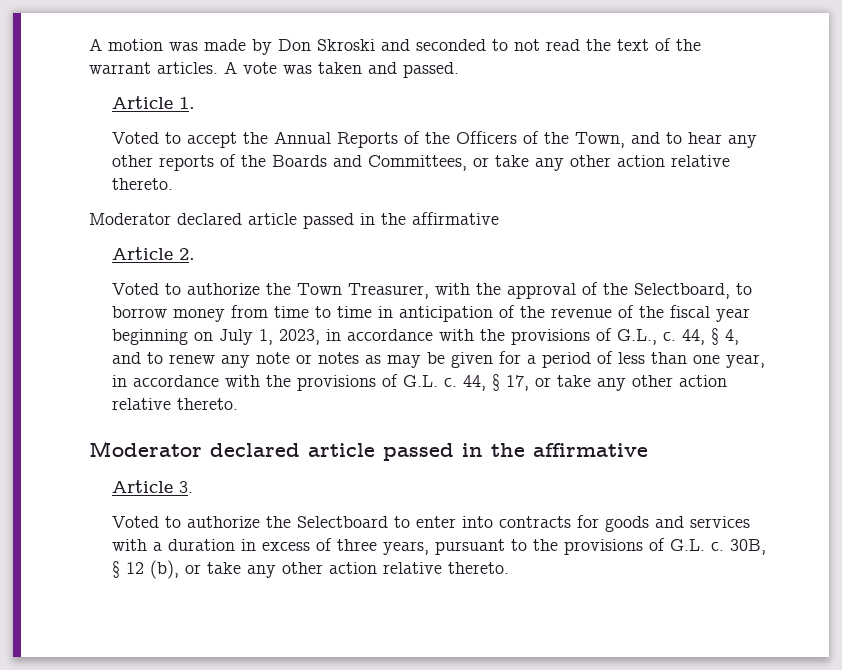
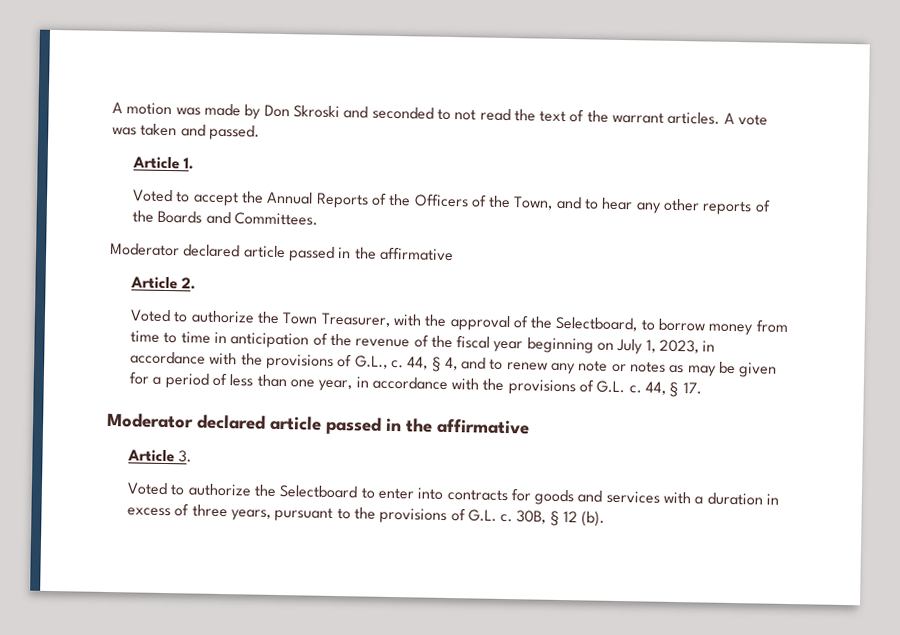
[367,155,730,171] [111,178,173,190] Committees, or take any other action relative thereto. -> [233,212,318,226] Committees.
[505,375,727,391] [111,398,238,410] 17, or take any other action relative thereto. -> [682,382,702,395] 17.
[149,560,509,579] (b), or take any other action relative thereto. -> [581,510,606,527] (b).

